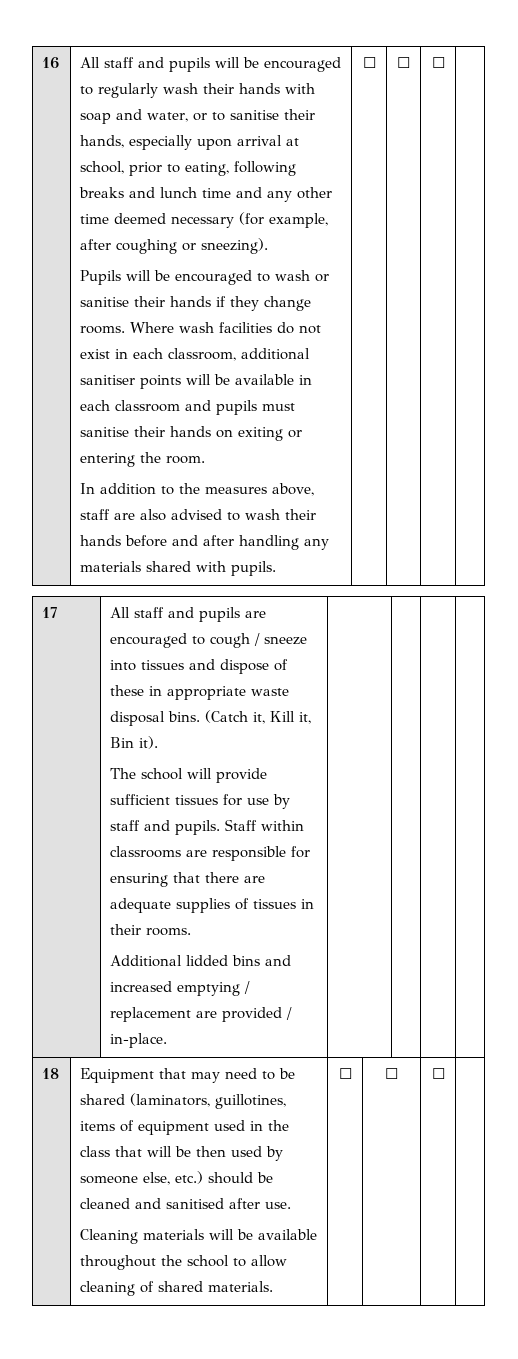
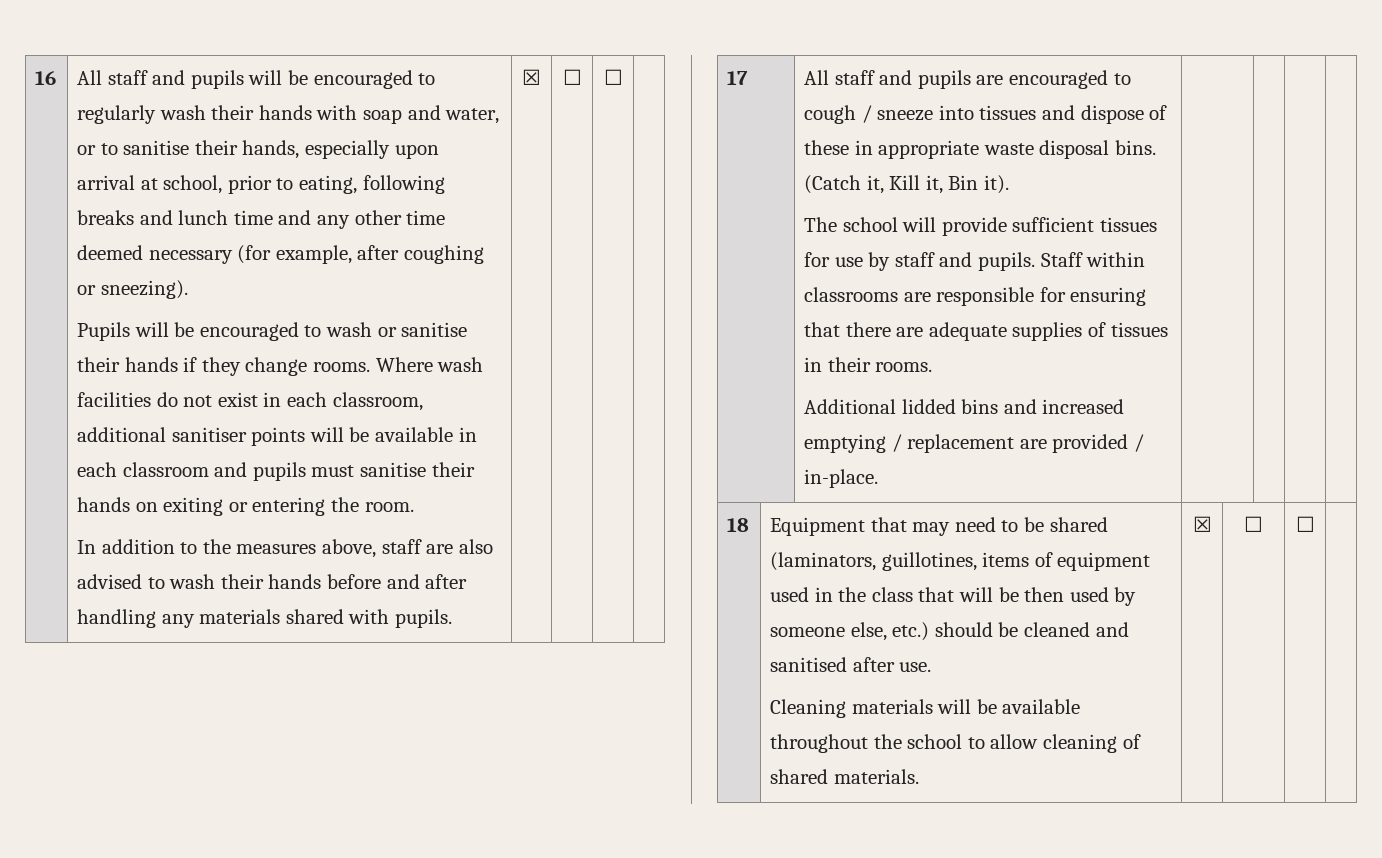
[362,57,376,68] ☐ -> [522,69,541,85] ☒
[338,1068,352,1079] ☐ -> [1192,516,1212,532] ☒

